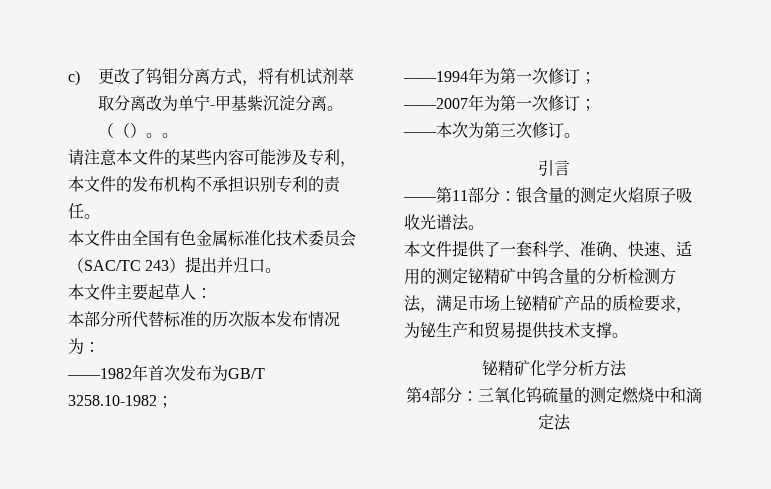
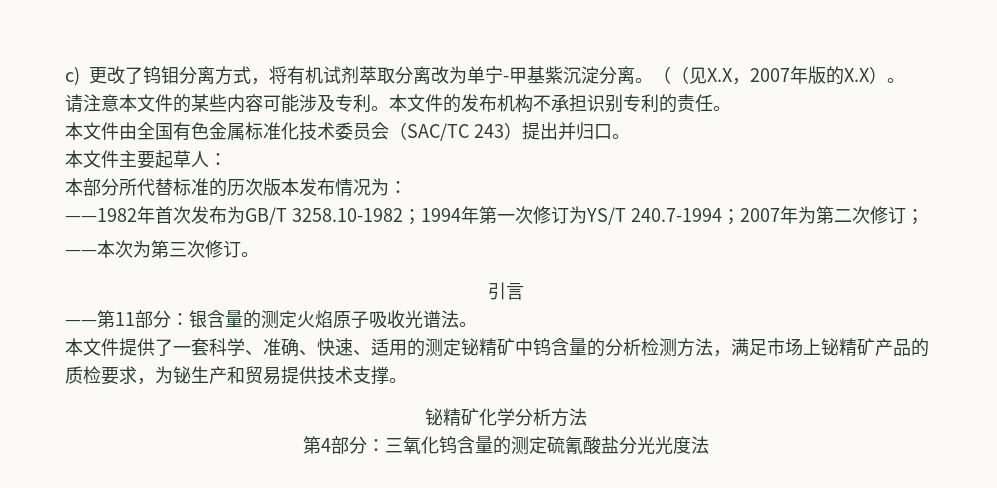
(130, 130) none -> [689,66,871,85] 见X.X，2007年版的X.X
[161,133,178,138] 。 -> (906, 80) none
[340,161,356,167] ， -> [371,106,389,111] 。
[403,67,596,84] [403,94,532,111] // ——1994年为第一次修订； // ——2007年为第一 -> [420,206,852,225] 1994年第一次修订为YS/T 240.7-1994；2007年为第二
[541,387,702,404] [537,414,554,430] 硫量的测定燃烧中和滴定 -> [456,436,691,455] 含量的测定硫氰酸盐分光光度

